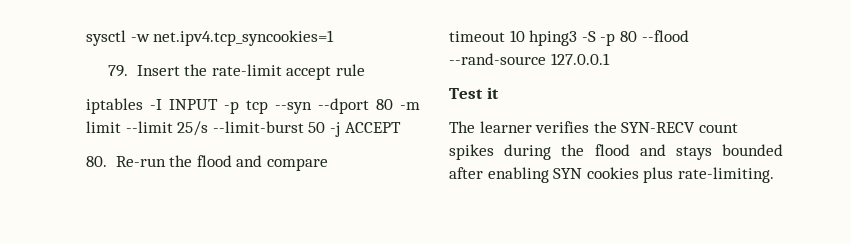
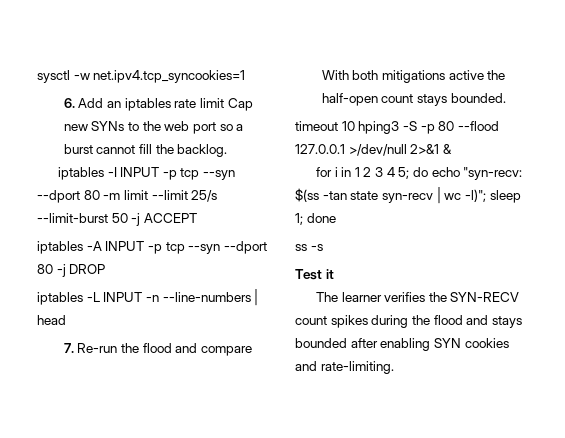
[108,64,365,80] 79. Insert the rate-limit accept rule -> [63,98,253,111] [63,121,244,134] [63,144,228,157] 6. Add an iptables rate limit Cap new SYNs to the web port so a burst cannot fill the backlog.
[86,156,107,167] 80. -> [37,241,267,254] [37,264,106,277] [37,289,259,306] [37,315,66,325] [63,343,74,353] iptables -A INPUT -p tcp --syn --dport 80 -j DROP // iptables -L INPUT -n --line-numbers | head // 7.
(328, 164) none -> [321,70,506,83] [321,93,506,106] With both mitigations active the half-open count stays bounded.
[449,53,546,65] --rand-source -> (499, 126) none
(610, 59) none -> [348,144,452,156] [315,167,523,180] [295,187,521,204] [295,213,336,225] [295,244,323,251] >/dev/null 2>&1 & // for i in 1 2 3 4 5; do echo "syn-recv: $(ss -tan state syn-recv | wc -l)"; sleep 1; done // ss -s
[643,167,674,183] plus -> [295,361,317,371] and

